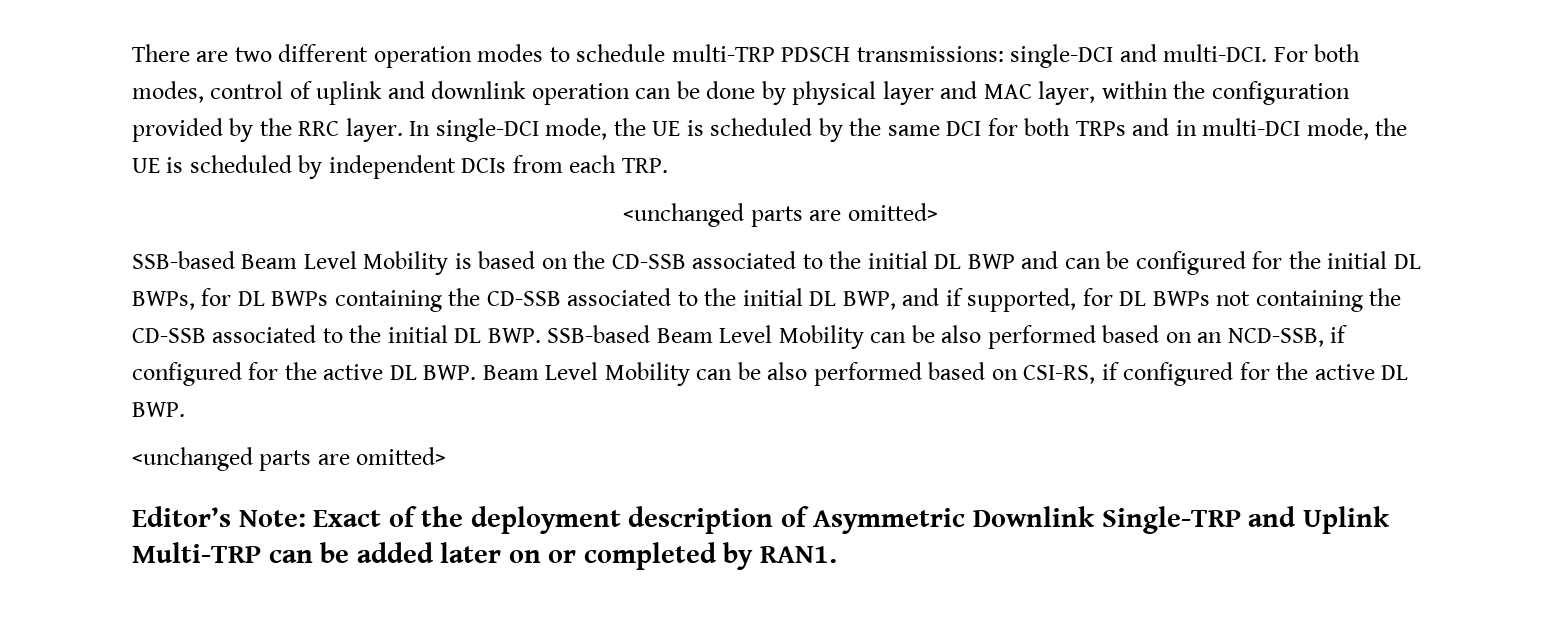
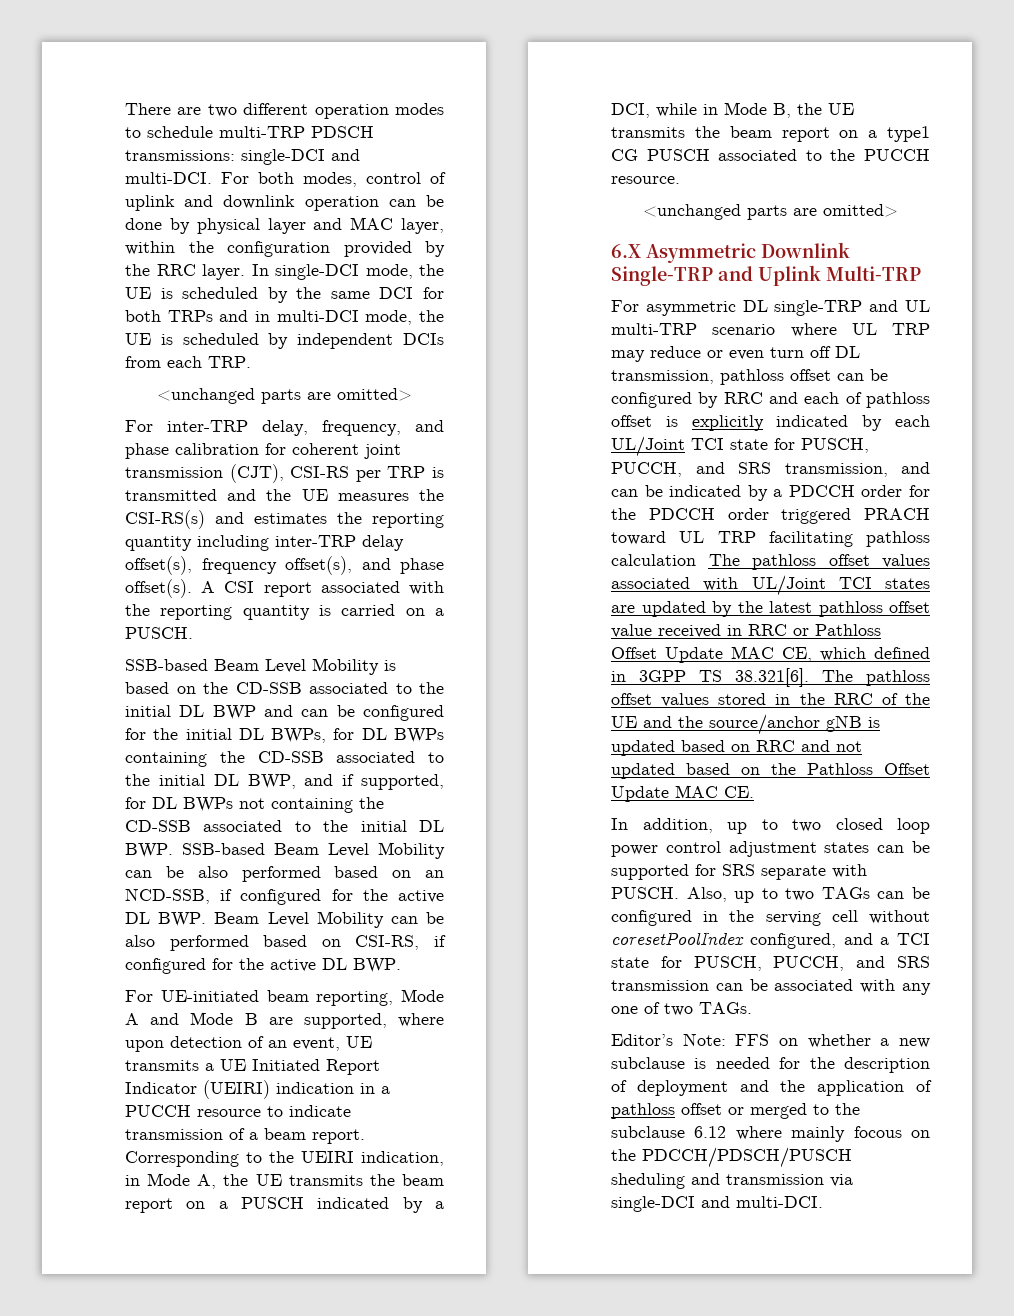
(938, 212) none -> [125,420,444,436] [125,443,401,459] [125,464,444,483] [125,489,444,501] [125,510,444,529] [125,535,404,551] [125,556,444,575] [125,579,444,598] [125,604,444,620] [125,627,193,639] // For inter-TRP delay, frequency, and phase calibration for coherent joint transmission (CJT), CSI-RS per TRP is transmitted and the UE measures the CSI-RS(s) and estimates the reporting quantity including inter-TRP delay offset(s), frequency offset(s), and phase offset(s). A CSI report associated with the reporting quantity is carried on a PUSCH.
[132,447,447,471] [132,506,809,534] <unchanged parts are omitted> // Editor’s Note: Exact of the deployment description of -> [125,989,444,1006] [125,1012,444,1029] [125,1036,372,1052] [125,1059,380,1075] [125,1080,390,1099] [125,1105,351,1117] [125,1128,365,1144] [125,1151,444,1167] [125,1173,444,1189] [125,1197,444,1213] [611,102,854,118] [611,126,930,142] [611,149,930,161] [611,176,680,184] [643,204,898,220] [611,244,641,258] For UE-initiated beam reporting, Mode A and Mode B are supported, where upon detection of an event, UE transmits a UE Initiated Report Indicator (UEIRI) indication in a PUCCH resource to indicate transmission of a beam report. Corresponding to the UEIRI indication, in Mode A, the UE transmits the beam report on a PUSCH indicated by a DCI, while in Mode B, the UE transmits the beam report on a type1 CG PUSCH associated to the PUCCH resource. // <unchanged parts are omitted> // 6.X
[268,542,838,570] can be added later on or completed by RAN1. -> [611,300,930,316] [611,323,930,337] [611,346,860,362] [611,369,888,385] [611,392,930,408] [611,415,930,431] [611,436,869,457] [611,462,930,477] [611,485,930,501] [611,508,930,524] [611,531,930,547] [611,554,930,570] [611,575,930,596] [611,601,930,617] [611,624,881,638] [611,646,930,663] [611,668,930,687] [611,693,930,707] [611,714,880,735] [611,740,862,756] [611,763,930,779] [611,785,754,802] [611,818,930,834] [611,841,930,857] [611,864,867,880] [611,887,930,903] [611,910,930,926] [611,932,930,949] [611,956,930,971] [611,979,931,995] [611,1002,752,1016] [611,1033,930,1048] [611,1057,930,1073] [611,1080,932,1096] [611,1103,860,1119] [611,1126,930,1142] [611,1147,852,1168] [611,1173,853,1189] [611,1196,823,1212] // For asymmetric DL single-TRP and UL multi-TRP scenario where UL TRP may reduce or even turn off DL transmission, pathloss offset can be configured by RRC and each of pathloss offset is explicitly indicated by each UL/Joint TCI state for PUSCH, PUCCH, and SRS transmission, and can be indicated by a PDCCH order for the PDCCH order triggered PRACH toward UL TRP facilitating pathloss calculation The pathloss offset values associated with UL/Joint TCI states are updated by the latest pathloss offset value received in RRC or Pathloss Offset Update MAC CE, which defined in 3GPP TS 38.321[6]. The pathloss offset values stored in the RRC of the UE and the source/anchor gNB is updated based on RRC and not updated based on the Pathloss Offset Update MAC CE. // In addition, up to two closed loop power control adjustment states can be supported for SRS separate with PUSCH. Also, up to two TAGs can be configured in the serving cell without coresetPoolIndex configured, and a TCI state for PUSCH, PUCCH, and SRS transmission can be associated with any one of two TAGs. // Editor’s Note: FFS on whether a new subclause is needed for the description of deployment and the application of pathloss offset or merged to the subclause 6.12 where mainly focous on the PDCCH/PDSCH/PUSCH sheduling and transmission via single-DCI and multi-DCI.

